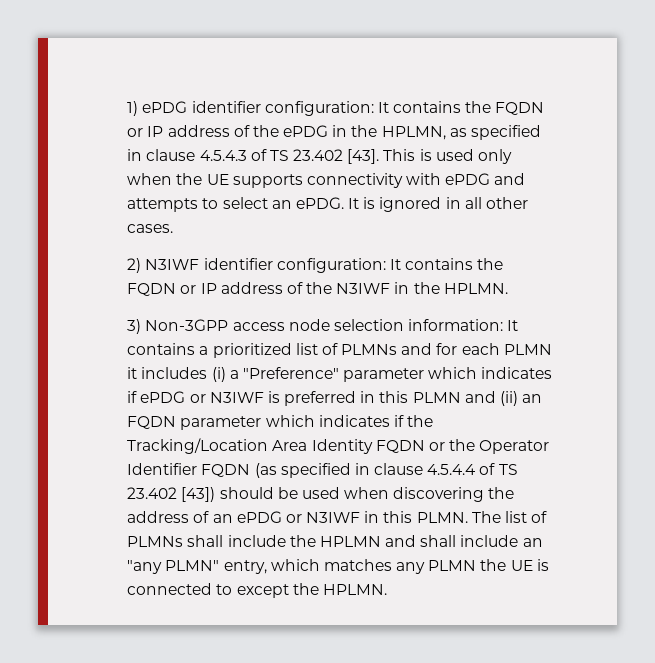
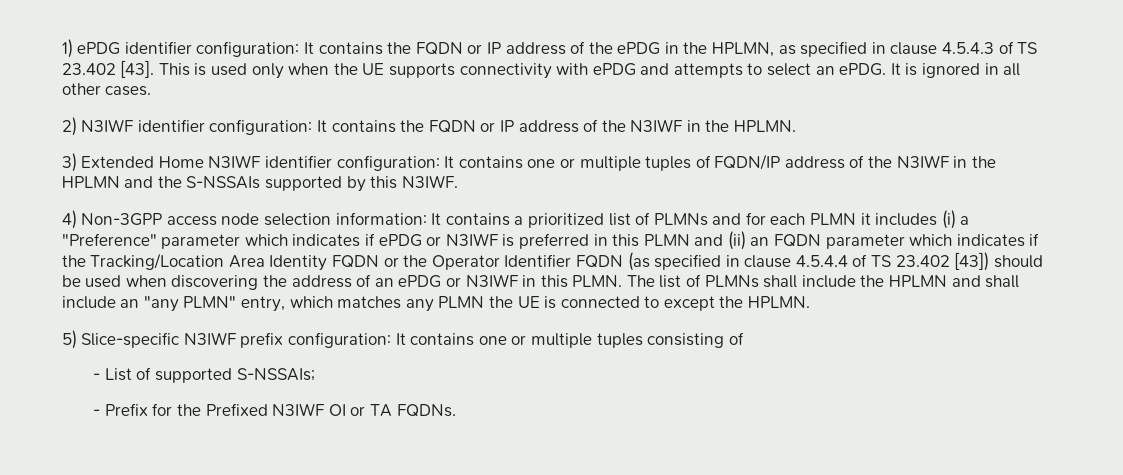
(142, 326) none -> [81,154,996,171] [61,175,458,192] [61,210,77,229] Extended Home N3IWF identifier configuration: It contains one or multiple tuples of FQDN/IP address of the N3IWF in the HPLMN and the S-NSSAIs supported by this N3IWF. // 4)
(387, 589) none -> [61,330,744,349] [93,367,315,383] [93,403,456,417] // 5) Slice-specific N3IWF prefix configuration: It contains one or multiple tuples consisting of // - List of supported S-NSSAIs; // - Prefix for the Prefixed N3IWF OI or TA FQDNs.

